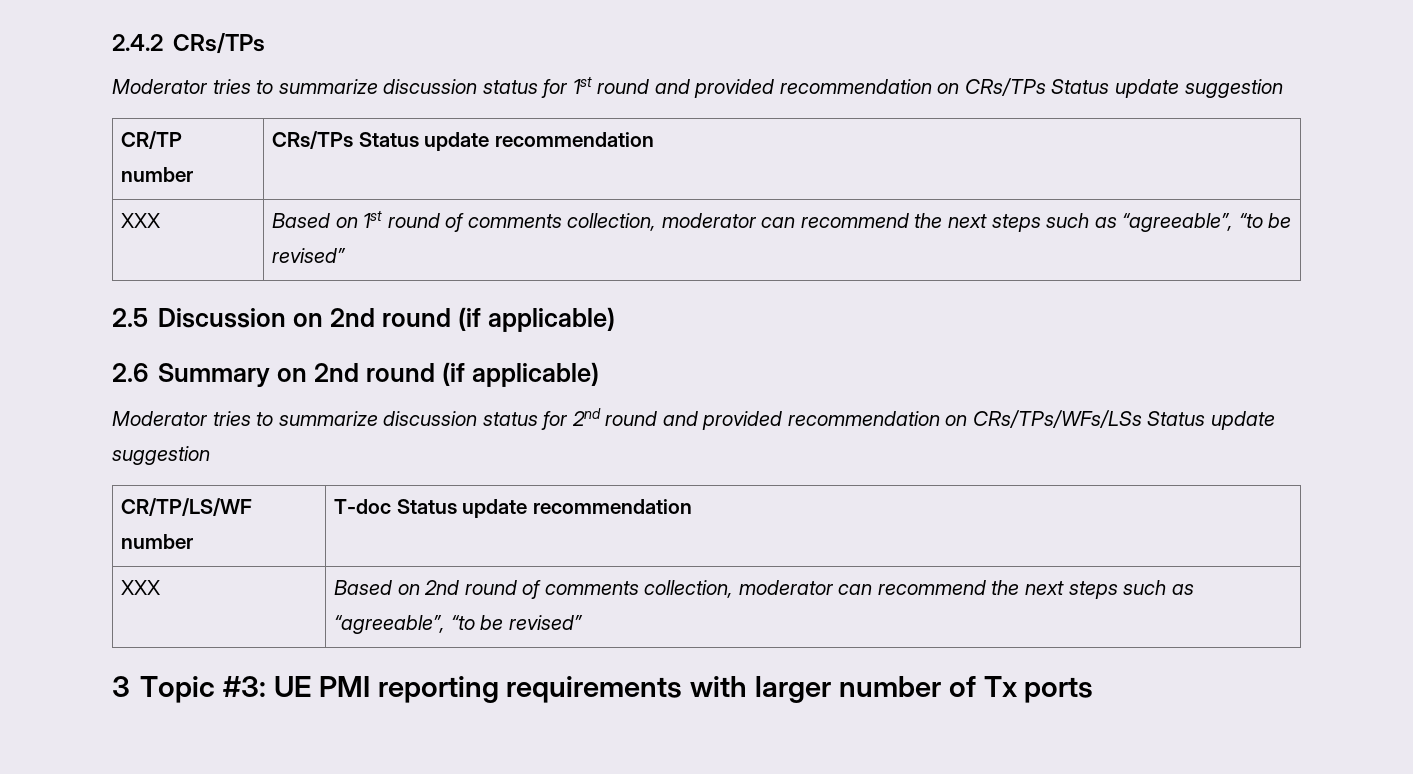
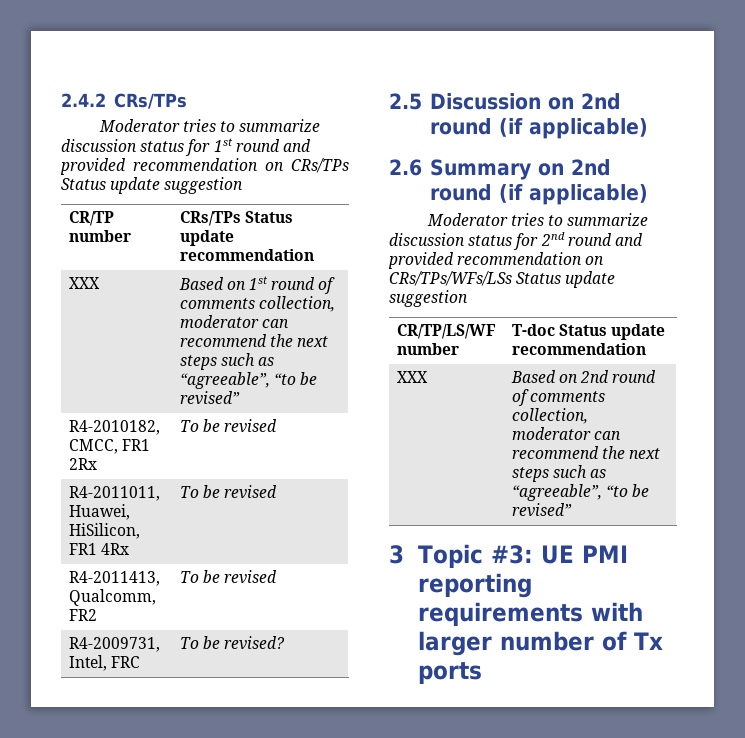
(347, 255) none -> [68,420,160,435] [68,439,150,454] [68,458,97,470] [179,419,277,433] [68,486,160,501] [68,504,130,520] [68,523,140,539] [68,543,129,555] [179,485,277,499] [68,571,160,586] [68,589,156,606] [68,609,97,621] [179,570,277,584] [68,637,160,652] [68,655,140,671] [179,636,285,650] // R4-2010182, CMCC, FR1 2Rx | To be revised // R4-2011011, Huawei, HiSilicon, FR1 4Rx | To be revised // R4-2011413, Qualcomm, FR2 | To be revised // R4-2009731, Intel, FRC | To be revised?

